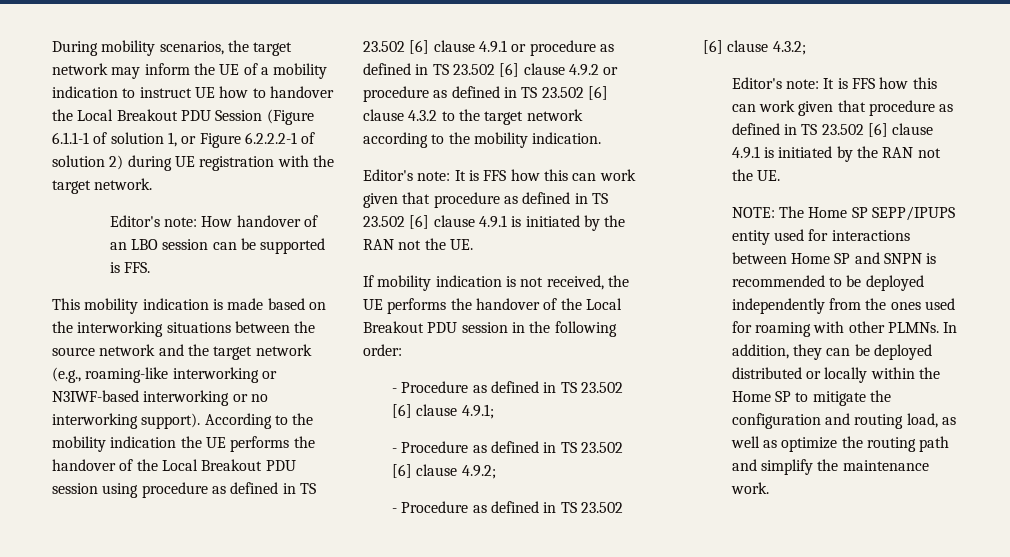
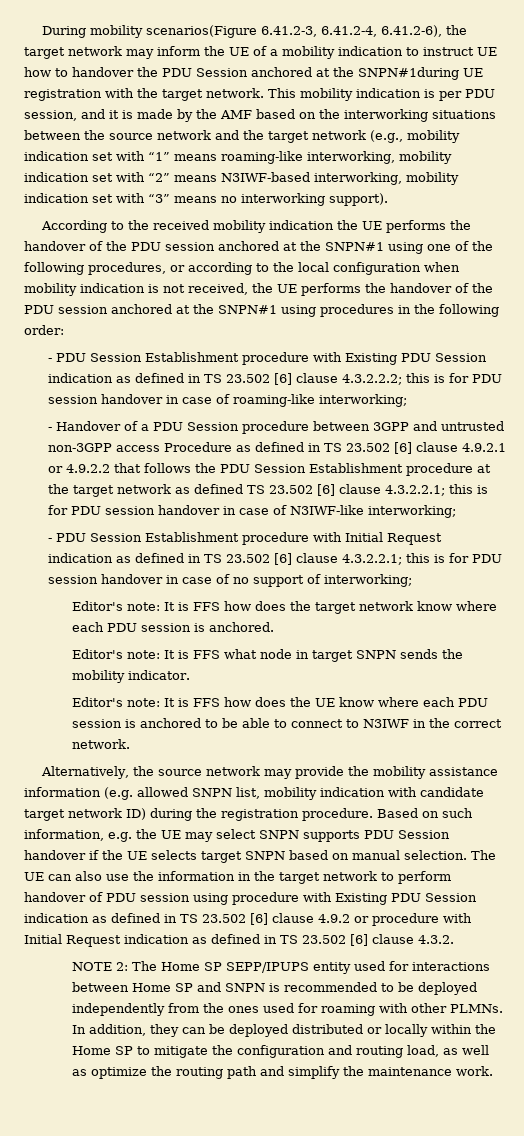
[159,41,224,55] scenarios, -> [146,25,443,38] scenarios(Figure 6.41.2-3, 6.41.2-4, 6.41.2-6),
[77,109,314,125] [52,132,316,148] [52,155,172,171] Local Breakout PDU Session (Figure 6.1.1-1 of solution 1, or Figure 6.2.2.2-1 of solution 2) during -> [162,67,459,80] PDU Session anchored at the SNPN#1during
[109,215,319,227] [109,238,326,254] [109,262,151,273] [52,298,264,314] // Editor's note: How handover of an LBO session can be supported is FFS. // This mobility indication is made -> [268,88,495,101] [24,109,252,122] This mobility indication is per PDU session, and it is made by the AMF
[85,367,277,383] [52,390,248,406] roaming-like interworking or N3IWF-based interworking or -> [407,130,460,143] [24,151,452,164] [24,172,459,185] [24,193,217,203] mobility indication set with “1” means roaming-like interworking, mobility indication set with “2” means N3IWF-based interworking, mobility indication set with “3” means
(201, 421) none -> (388, 199) //
(314, 419) none -> [153,220,210,230] received
[161,459,296,471] [52,482,316,498] [363,40,614,56] [363,63,619,77] [363,86,608,102] [363,109,583,125] [363,132,602,148] [363,169,636,181] [363,192,608,208] [363,215,626,231] [363,238,473,250] [363,275,374,287] Local Breakout PDU session using procedure as defined in TS 23.502 [6] clause 4.9.1 or procedure as defined in TS 23.502 [6] clause 4.9.2 or procedure as defined in TS 23.502 [6] clause 4.3.2 to the target network according to the mobility indication. // Editor's note: It is FFS how this can work given that procedure as defined in TS 23.502 [6] clause 4.9.1 is initiated by the RAN not the UE. // If -> [131,241,493,254] [24,262,460,275] PDU session anchored at the SNPN#1 using one of the following procedures, or according to the local configuration when
[585,298,622,310] [363,321,508,333] Local Breakout PDU session -> [24,304,394,317] PDU session anchored at the SNPN#1 using procedures
[401,381,623,393] [391,404,494,419] [391,441,623,453] [391,464,496,479] [391,501,623,513] [702,40,806,55] [731,77,937,89] [731,100,954,116] [731,123,934,137] [731,146,941,162] [731,169,781,181] [731,207,775,218] Procedure as defined in TS 23.502 [6] clause 4.9.1; // - Procedure as defined in TS 23.502 [6] clause 4.9.2; // - Procedure as defined in TS 23.502 [6] clause 4.3.2; // Editor's note: It is FFS how this can work given that procedure as defined in TS 23.502 [6] clause 4.9.1 is initiated by the RAN not the UE. // NOTE: -> [55,352,487,365] [47,373,502,385] [47,394,407,407] [47,421,504,434] [47,442,506,454] [47,463,491,476] [47,484,488,497] [47,505,456,518] [47,532,442,545] [47,553,502,565] [47,574,412,587] [71,601,497,614] [71,622,274,632] [71,649,463,662] [71,670,190,683] [71,697,488,707] [71,718,502,728] [71,739,130,749] [41,766,499,779] [24,787,484,800] [24,808,473,821] [24,829,450,842] [24,850,496,863] [24,871,451,884] [24,892,477,905] [24,913,472,926] [24,934,454,947] [71,962,128,971] PDU Session Establishment procedure with Existing PDU Session indication as defined in TS 23.502 [6] clause 4.3.2.2.2; this is for PDU session handover in case of roaming-like interworking; // - Handover of a PDU Session procedure between 3GPP and untrusted non-3GPP access Procedure as defined in TS 23.502 [6] clause 4.9.2.1 or 4.9.2.2 that follows the PDU Session Establishment procedure at the target network as defined TS 23.502 [6] clause 4.3.2.2.1; this is for PDU session handover in case of N3IWF-like interworking; // - PDU Session Establishment procedure with Initial Request indication as defined in TS 23.502 [6] clause 4.3.2.2.1; this is for PDU session handover in case of no support of interworking; // Editor's note: It is FFS how does the target network know where each PDU session is anchored. // Editor's note: It is FFS what node in target SNPN sends the mobility indicator. // Editor's note: It is FFS how does the UE know where each PDU session is anchored to be able to connect to N3IWF in the correct network. // Alternatively, the source network may provide the mobility assistance information (e.g. allowed SNPN list, mobility indication with candidate target network ID) during the registration procedure. Based on such information, e.g. the UE may select SNPN supports PDU Session handover if the UE selects target SNPN based on manual selection. The UE can also use the information in the target network to perform handover of PDU session using procedure with Existing PDU Session indication as defined in TS 23.502 [6] clause 4.9.2 or procedure with Initial Request indication as defined in TS 23.502 [6] clause 4.3.2. // NOTE 2:

